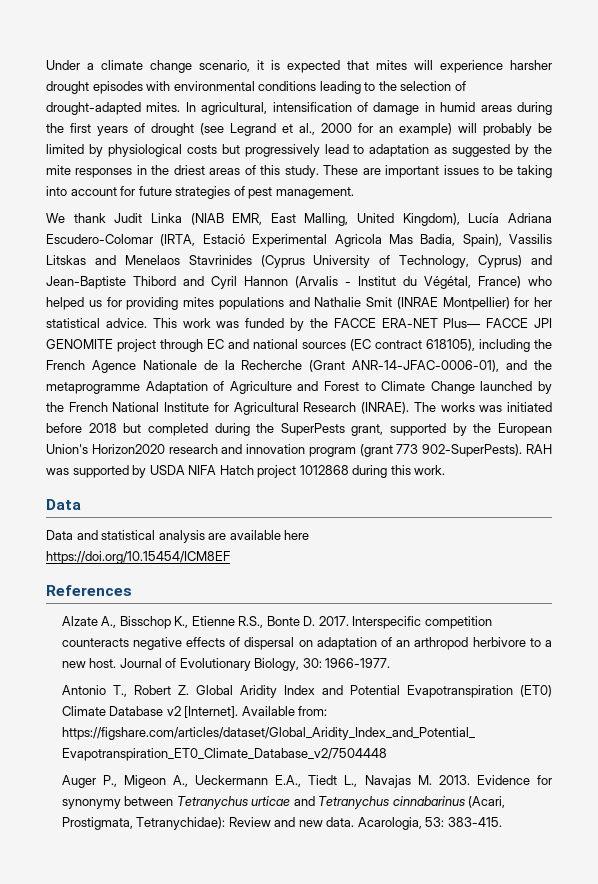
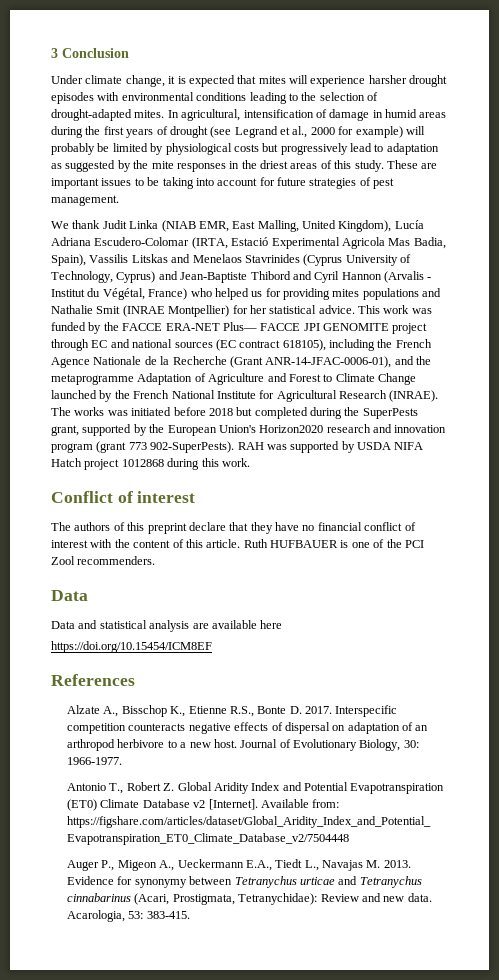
[46,60,250,73] Under a climate change scenario, -> [51,48,129,58] [51,75,165,87] 3 Conclusion // Under climate change,
[379,126,393,133] an -> (354, 130) none
(446, 470) none -> [51,491,196,503] [51,522,416,534] [51,539,424,548] [51,556,156,565] // Conflict of interest // The authors of this preprint declare that they have no financial conflict of interest with the content of this article. Ruth HUFBAUER is one of the PCI Zool recommenders.

